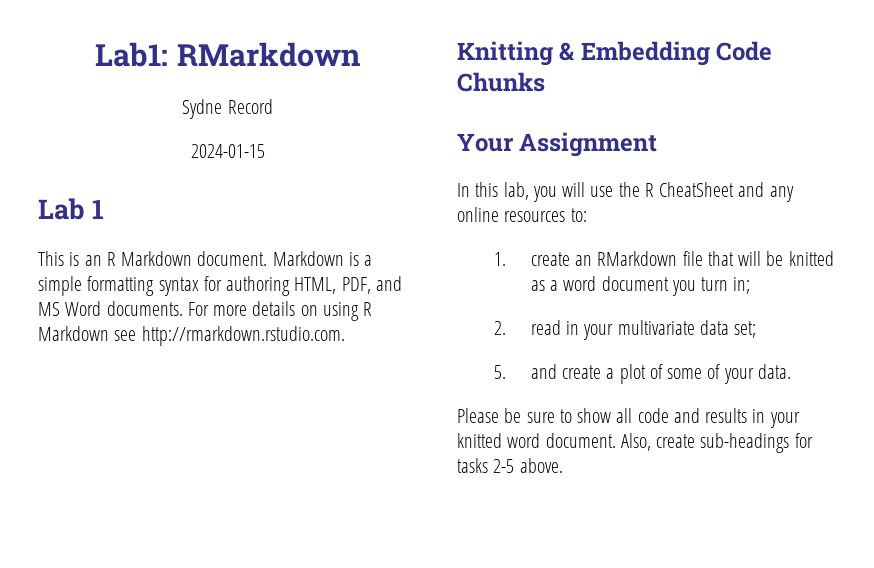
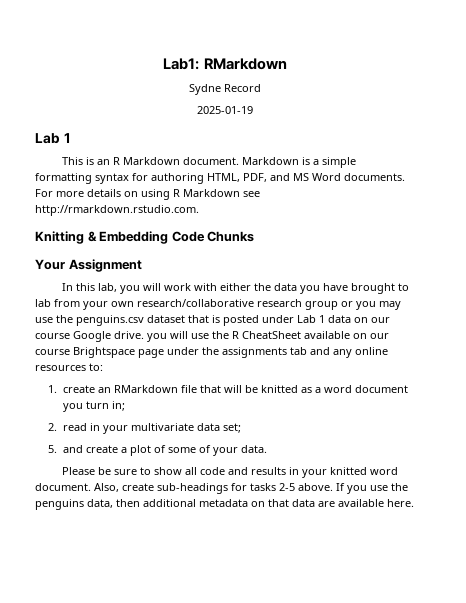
[190,144,265,158] 2024-01-15 -> [197,106,253,114] 2025-01-19
[590,182,735,197] use the R CheatSheet -> [163,283,409,294] [35,299,401,310] [35,315,390,326] [35,331,389,342] [35,347,307,358] work with either the data you have brought to lab from your own research/collaborative research group or you may use the penguins.csv dataset that is posted under Lab 1 data on our course Google drive. you will use the R CheatSheet available on our course Brightspace page under the assignments tab
(563, 465) none -> [336,483,408,494] [35,499,414,510] If you use the penguins data, then additional metadata on that data are available here.

